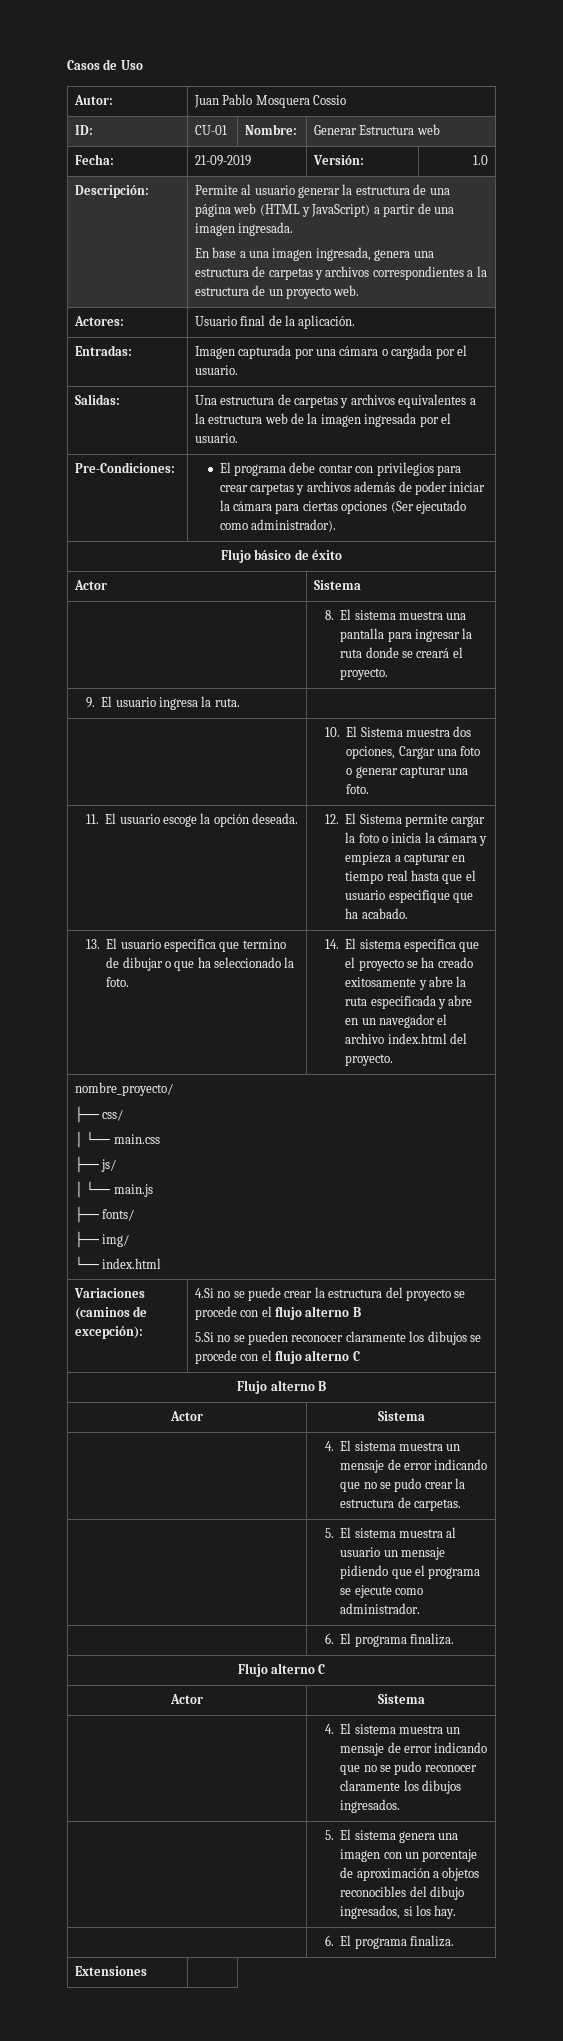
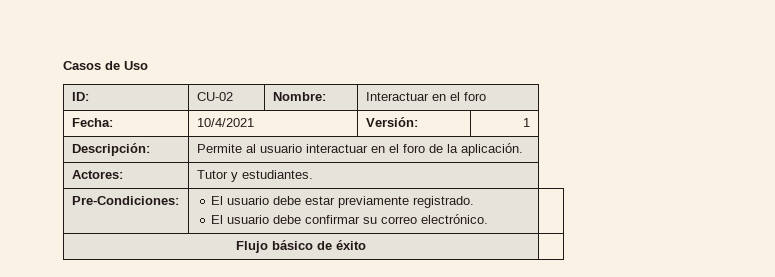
[73,95,113,105] [193,94,347,108] // Autor: | Juan Pablo Mosquera Cossio -> (148, 65) none
[194,125,227,135] CU-01 -> [196,92,233,101] CU-02
[313,124,440,135] Generar Estructura web -> [365,92,486,101] Interactuar en el foro
[194,155,251,166] 21-09-2019 -> [196,118,254,127] 10/4/2021
[473,155,489,165] 1.0 -> [523,118,531,127] 1
[298,184,450,198] [194,203,454,217] [194,222,294,236] [194,247,434,261] [194,266,487,280] [194,285,360,299] [73,316,124,326] [194,315,356,329] [74,345,132,356] [194,345,467,359] [194,365,238,375] [74,394,120,405] [194,394,476,408] [194,413,451,427] [194,433,238,443] [74,462,175,473] [219,462,461,476] [219,481,486,495] [219,500,466,514] [219,519,337,532] [220,549,343,563] [73,580,107,590] [313,580,361,590] [324,609,467,620] [340,628,473,642] [340,647,463,658] [340,668,389,680] [85,696,240,710] [324,726,472,737] [346,746,481,759] [346,766,469,778] [346,784,370,794] [85,813,299,827] [324,813,486,827] [345,832,488,846] [345,852,466,865] [345,870,476,884] [345,890,473,903] [345,908,408,919] [85,938,286,952] [106,957,295,971] [106,977,130,987] [324,938,480,952] [345,957,473,971] [345,976,467,990] [345,995,473,1009] [345,1014,448,1028] [345,1033,467,1044] [345,1054,394,1066] [74,1082,173,1096] [74,1106,124,1123] [74,1131,160,1148] [74,1156,117,1173] [74,1181,153,1198] [74,1206,135,1223] [74,1231,130,1248] [74,1256,162,1269] [73,1288,145,1298] [74,1306,148,1320] [74,1326,143,1339] [194,1287,466,1301] [194,1306,361,1320] [194,1331,481,1345] [194,1350,360,1364] [237,1380,326,1394] [170,1411,203,1421] [377,1411,425,1421] [324,1440,461,1451] [340,1459,488,1473] [340,1478,466,1492] [340,1497,461,1511] [324,1527,457,1538] [340,1547,445,1560] [340,1565,481,1579] [340,1585,423,1598] [340,1603,421,1614] [324,1633,454,1647] [237,1663,326,1677] [170,1694,203,1704] [377,1694,425,1704] [324,1723,461,1734] [340,1742,488,1756] [340,1761,477,1775] [340,1780,461,1794] [340,1799,401,1813] [324,1829,459,1843] [340,1849,478,1862] [340,1867,480,1881] [340,1886,464,1900] [340,1905,457,1919] [324,1935,454,1949] [74,1966,147,1976] generar la estructura de una página web (HTML y JavaScript) a partir de una imagen ingresada. // En base a una imagen ingresada, genera una estructura de carpetas y archivos correspondientes a la estructura de un proyecto web. // Actores: | Usuario final de la aplicación. // Entradas: | Imagen capturada por una cámara o cargada por el usuario. // Salidas: | Una estructura de carpetas y archivos equivalentes a la estructura web de la imagen ingresada por el usuario. // Pre-Condiciones: | El programa debe contar con privilegios para crear carpetas y archivos además de poder iniciar la cámara para ciertas opciones (Ser ejecutado como administrador). // Flujo básico de éxito // Actor | Sistema // | 8. El sistema muestra una pantalla para ingresar la ruta donde se creará el proyecto. // 9. El usuario ingresa la ruta. | // | 10. El Sistema muestra dos opciones, Cargar una foto o generar capturar una foto. // 11. El usuario escoge la opción deseada. | 12. El Sistema permite cargar la foto o inicia la cámara y empieza a capturar en tiempo real hasta que el usuario especifique que ha acabado. // 13. El usuario especifica que termino de dibujar o que ha seleccionado la foto. | 14. El sistema especifica que el proyecto se ha creado exitosamente y abre la ruta especificada y abre en un navegador el archivo index.html del proyecto. // nombre_proyecto/ // ├── css/ // │ └── main.css // ├── js/ // │ └── main.js // ├── fonts/ // ├── img/ // └── index.html // Variaciones (caminos de excepción): | 4.Si no se puede crear la estructura del proyecto se procede con el flujo alterno B // 5.Si no se pueden reconocer claramente los dibujos se procede con el flujo alterno C // Flujo alterno B // Actor | Sistema // | 4. El sistema muestra un mensaje de error indicando que no se pudo crear la estructura de carpetas. // | 5. El sistema muestra al usuario un mensaje pidiendo que el programa se ejecute como administrador. // | 6. El programa finaliza. // Flujo alterno C // Actor | Sistema // | 4. El sistema muestra un mensaje de error indicando que no se pudo reconocer claramente los dibujos ingresados. // | 5. El sistema genera una imagen con un porcentaje de aproximación a objetos reconocibles del dibujo ingresados, si los hay. // | 6. El programa finaliza. // Extensiones -> [305,143,523,156] [71,170,123,179] [196,170,313,182] [71,196,179,205] [211,196,475,208] [211,214,489,224] [236,240,366,253] interactuar en el foro de la aplicación. // Actores: | Tutor y estudiantes. // Pre-Condiciones: | El usuario debe estar previamente registrado. // El usuario debe confirmar su correo electrónico. | // Flujo básico de éxito

